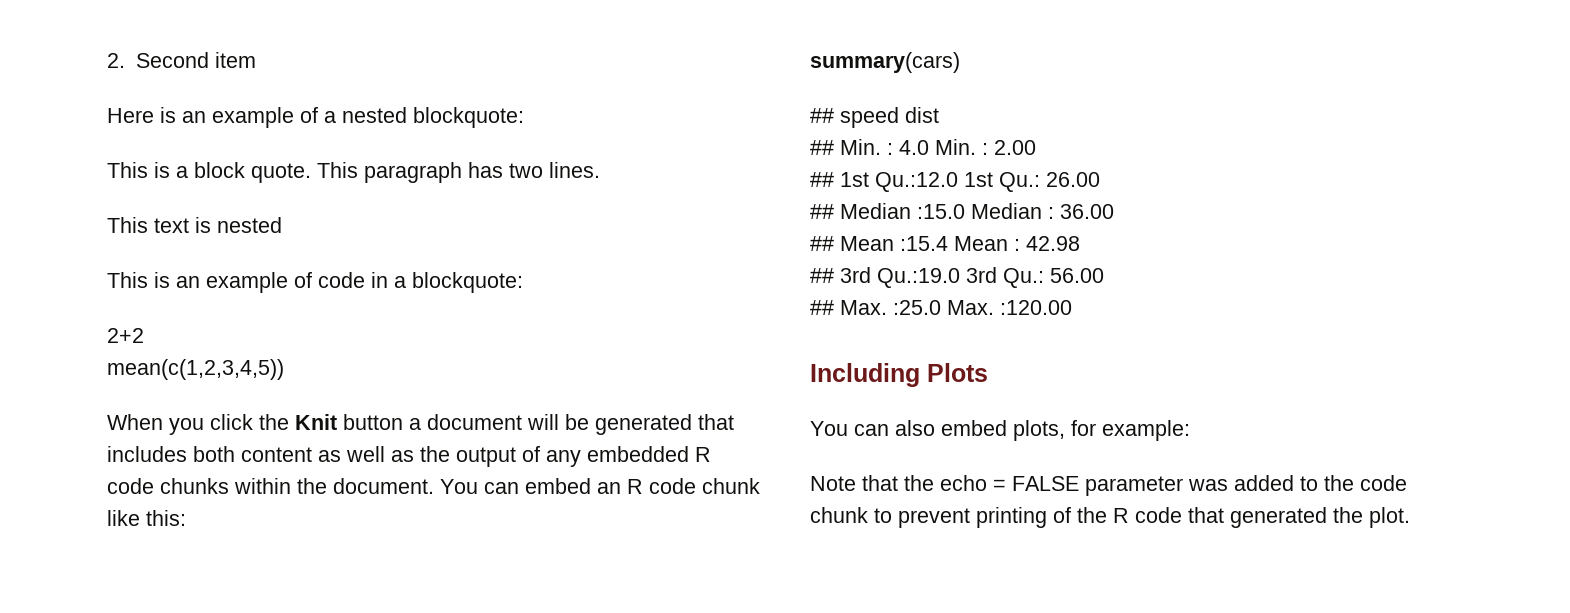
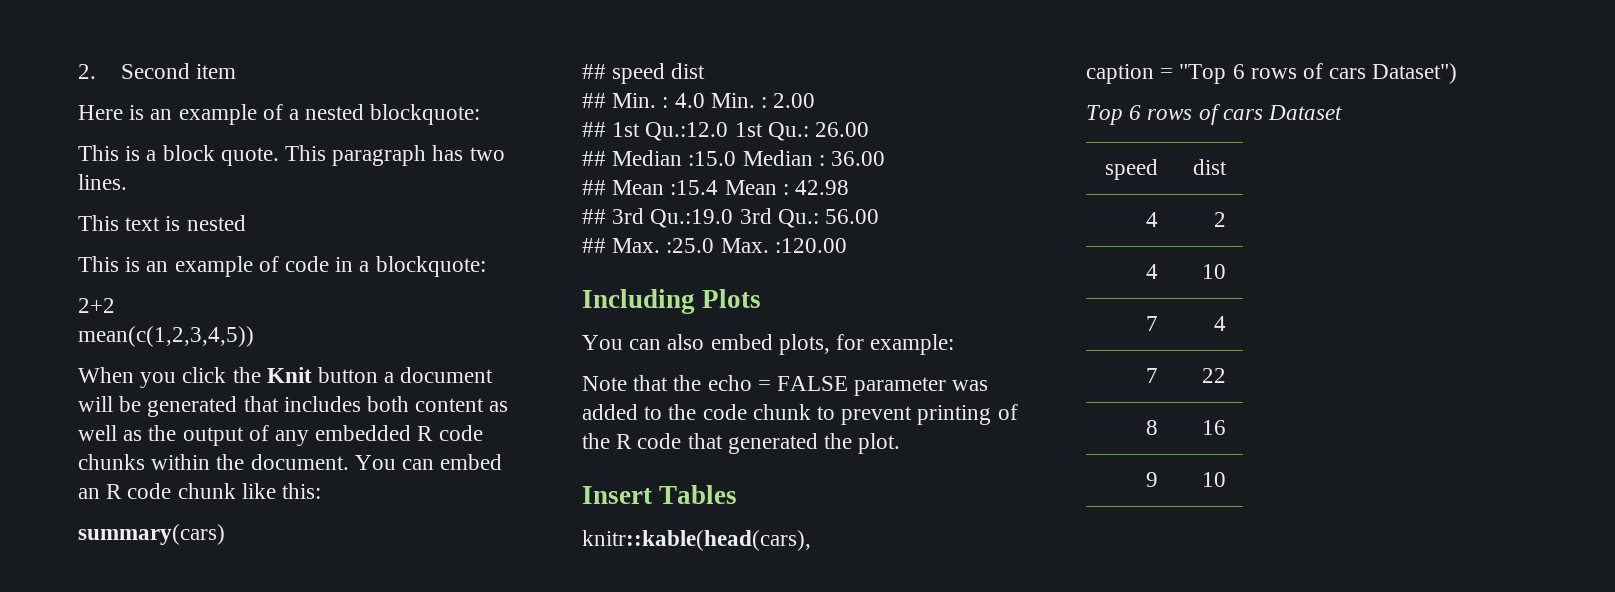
(1410, 517) none -> [582,485,738,504] [582,530,811,551] [1086,63,1458,84] [1086,104,1343,125] [1104,159,1158,180] [1192,159,1227,175] [1145,212,1158,227] [1213,212,1226,227] [1145,264,1158,279] [1201,264,1226,279] [1145,316,1158,331] [1213,316,1226,331] [1145,368,1158,383] [1201,368,1226,383] [1145,420,1158,435] [1201,420,1226,435] [1145,472,1158,487] [1201,472,1226,487] // Insert Tables // knitr::kable(head(cars), // caption = "Top 6 rows of cars Dataset") // Top 6 rows of cars Dataset // speed | dist // 4 | 2 // 4 | 10 // 7 | 4 // 7 | 22 // 8 | 16 // 9 | 10

